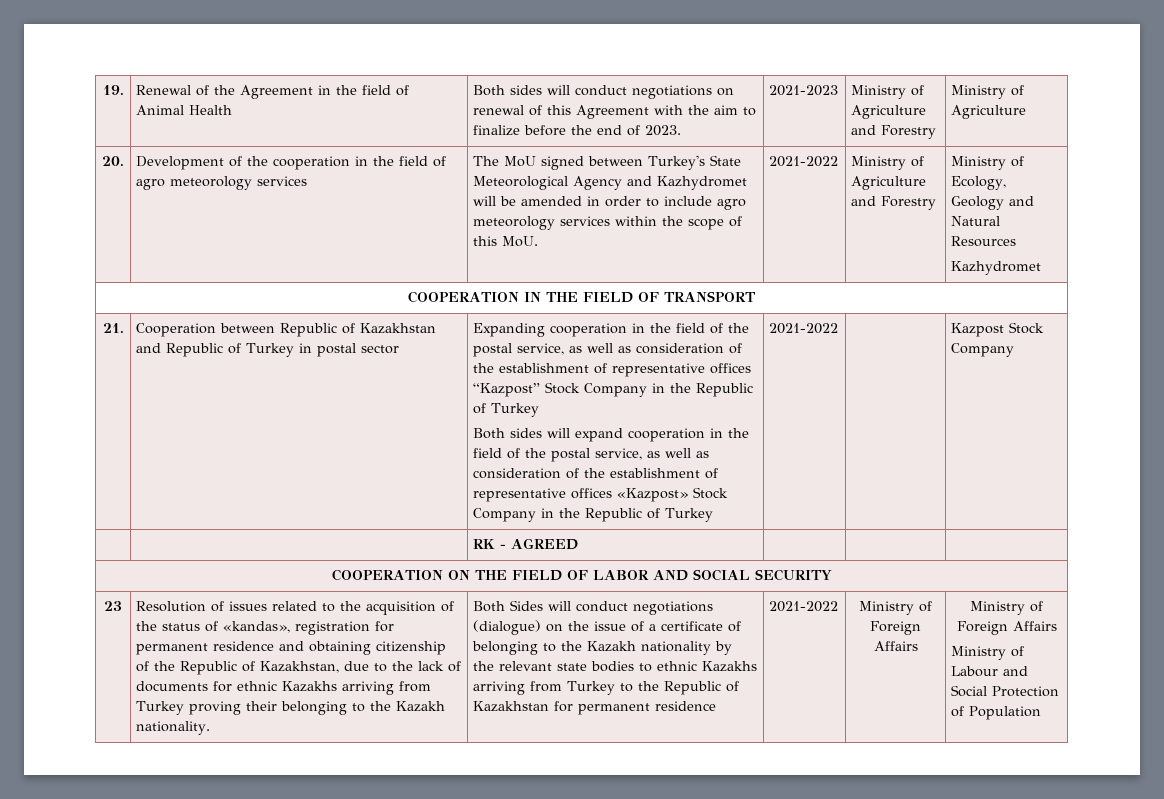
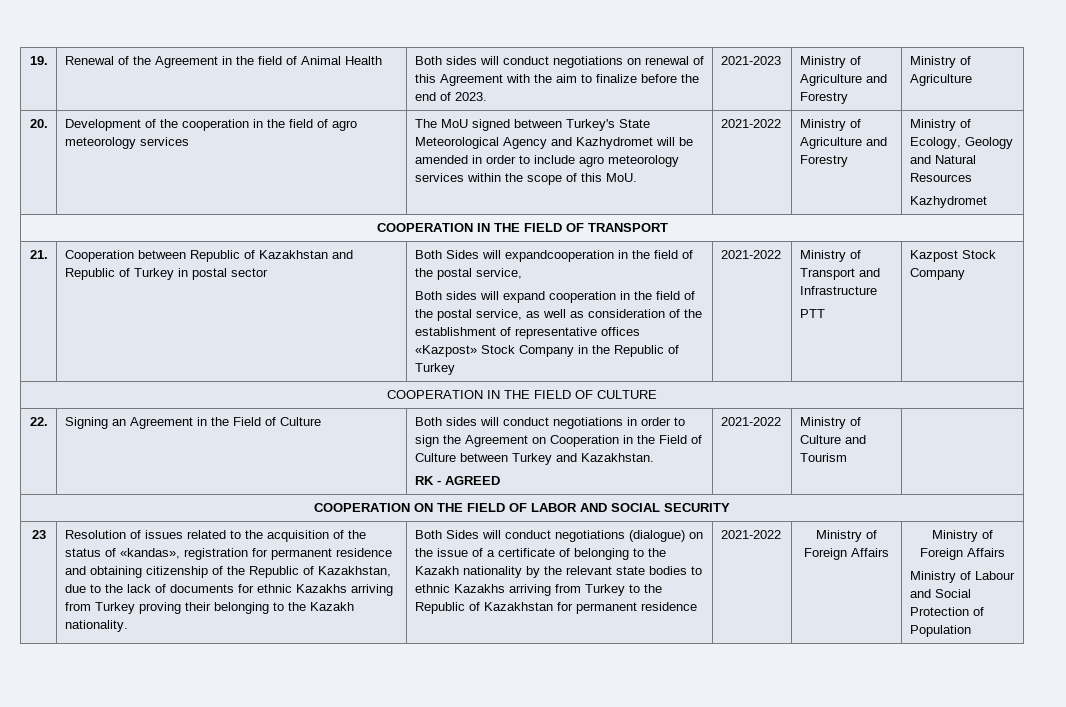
[473,323,750,337] [473,343,743,357] [473,363,752,377] [473,382,754,397] [473,403,540,417] Expanding cooperation in the field of the postal service, as well as consideration of the establishment of representative offices “Kazpost” Stock Company in the Republic of Turkey -> [414,250,693,262] [414,268,522,280] Both Sides will expandcooperation in the field of the postal service,
[951,322,1045,337] [951,343,1015,357] [473,538,579,550] | Kazpost Stock Company // | | RK - AGREED | | -> [799,250,861,262] [799,268,880,280] [799,286,877,295] [799,309,825,318] [909,250,996,262] [909,268,965,280] [387,390,657,399] [29,417,48,426] [64,417,321,429] [414,417,685,429] [414,435,702,447] [414,453,654,465] [414,476,500,485] [720,417,781,426] [799,417,861,429] [799,435,866,444] [799,453,847,462] Ministry of Transport and Infrastructure // PTT | Kazpost Stock Company // COOPERATION IN THE FIELD OF CULTURE // 22. | Signing an Agreement in the Field of Culture | Both sides will conduct negotiations in order to sign the Agreement on Cooperation in the Field of Culture between Turkey and Kazakhstan. // RK - AGREED | 2021-2022 | Ministry of Culture and Tourism

